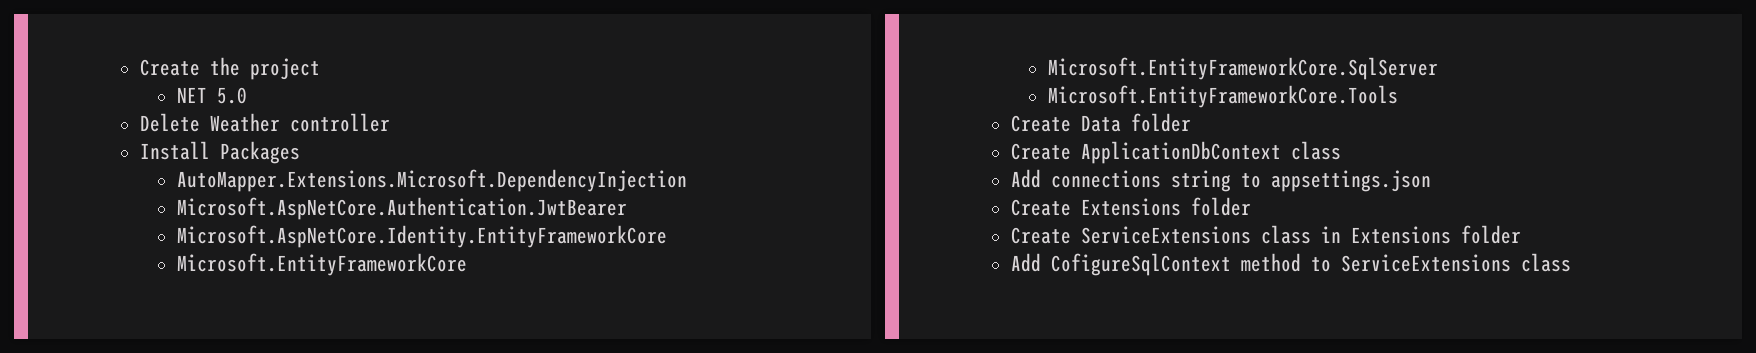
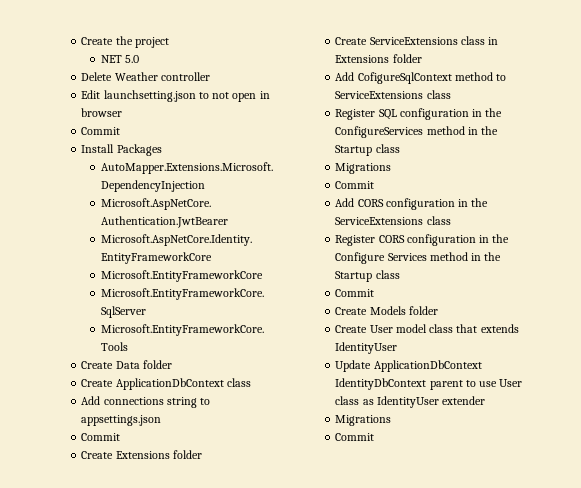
(391, 122) none -> [81,90,270,102] [81,108,123,117] [81,127,121,135] // Edit launchsetting.json to not open in browser // Commit
(1432, 181) none -> [81,433,121,441] // Commit
(1572, 262) none -> [335,108,503,120] [335,126,499,138] [335,144,400,156] [335,163,392,174] [335,181,375,189] [335,198,489,210] [335,216,451,225] [335,234,510,246] [335,252,502,264] [335,270,400,282] [335,289,375,297] [335,306,438,315] [335,324,519,333] [335,342,398,354] [335,360,482,372] [335,378,523,390] [335,396,486,408] [335,415,392,426] [335,433,375,441] // Register SQL configuration in the ConfigureServices method in the Startup class // Migrations // Commit // Add CORS configuration in the ServiceExtensions class // Register CORS configuration in the Configure Services method in the Startup class // Commit // Create Models folder // Create User model class that extends IdentityUser // Update ApplicationDbContext IdentityDbContext parent to use User class as IdentityUser extender // Migrations // Commit

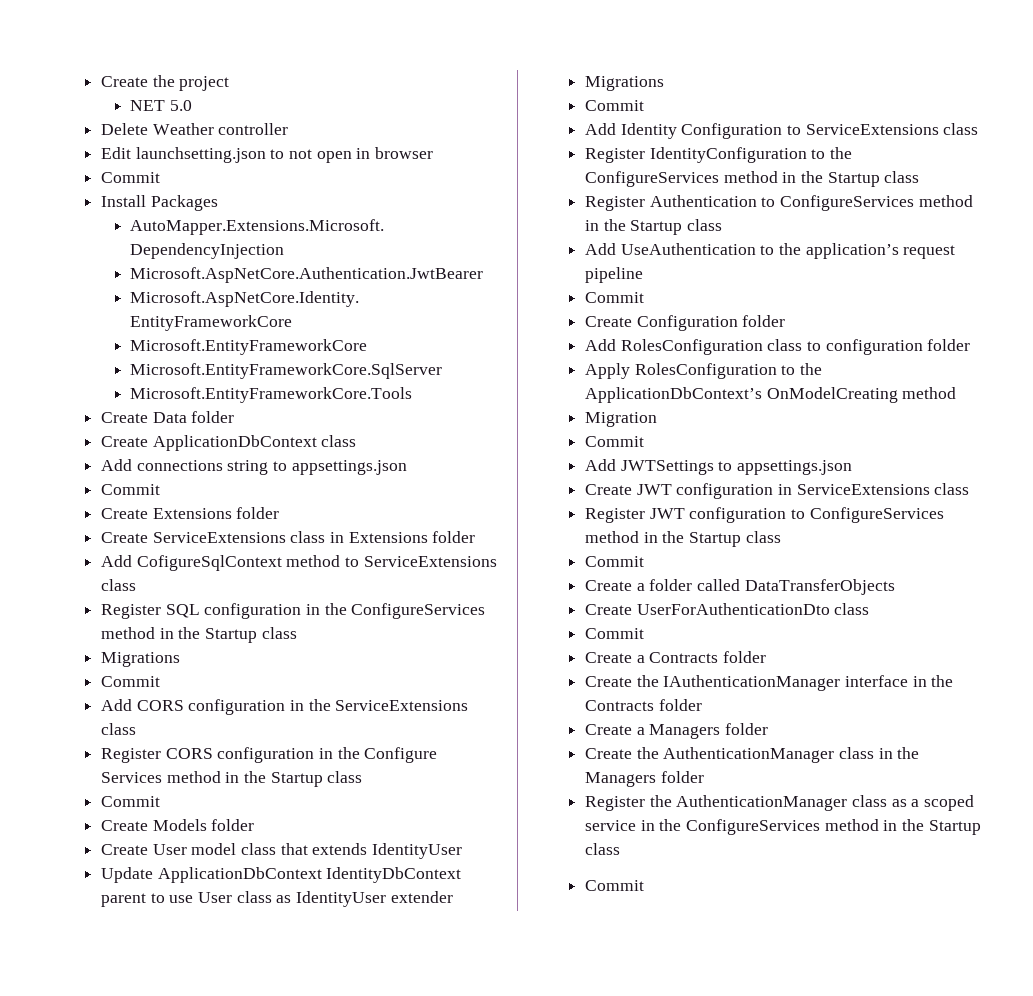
(375, 437) none -> [584,123,979,139] [584,147,853,163] [584,171,920,187] [584,195,973,211] [584,219,723,235] [584,243,956,259] [584,267,643,283] [584,292,644,303] [584,315,786,331] [584,339,971,355] [584,363,823,379] [584,387,957,403] [584,412,657,427] [584,436,644,447] [584,459,853,475] [584,483,970,499] [584,507,944,523] [584,531,781,547] [584,556,644,567] [584,579,895,595] [584,603,870,615] [584,628,644,639] [584,651,767,663] [584,675,954,691] [584,699,702,711] [584,723,769,739] [584,747,920,763] [584,771,704,787] [584,795,975,811] [584,819,981,835] [584,843,620,855] [584,880,644,891] // Add Identity Configuration to ServiceExtensions class // Register IdentityConfiguration to the ConfigureServices method in the Startup class // Register Authentication to ConfigureServices method in the Startup class // Add UseAuthentication to the application’s request pipeline // Commit // Create Configuration folder // Add RolesConfiguration class to configuration folder // Apply RolesConfiguration to the ApplicationDbContext’s OnModelCreating method // Migration // Commit // Add JWTSettings to appsettings.json // Create JWT configuration in ServiceExtensions class // Register JWT configuration to ConfigureServices method in the Startup class // Commit // Create a folder called DataTransferObjects // Create UserForAuthenticationDto class // Commit // Create a Contracts folder // Create the IAuthenticationManager interface in the Contracts folder // Create a Managers folder // Create the AuthenticationManager class in the Managers folder // Register the AuthenticationManager class as a scoped service in the ConfigureServices method in the Startup class // Commit

